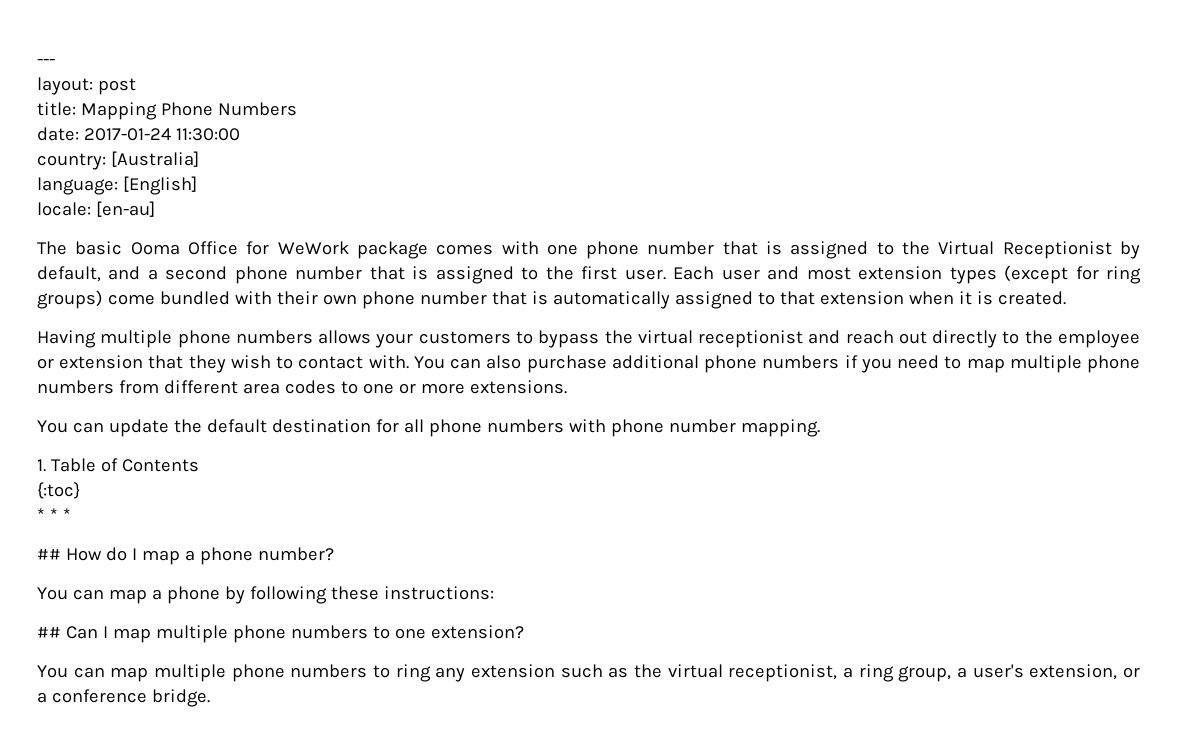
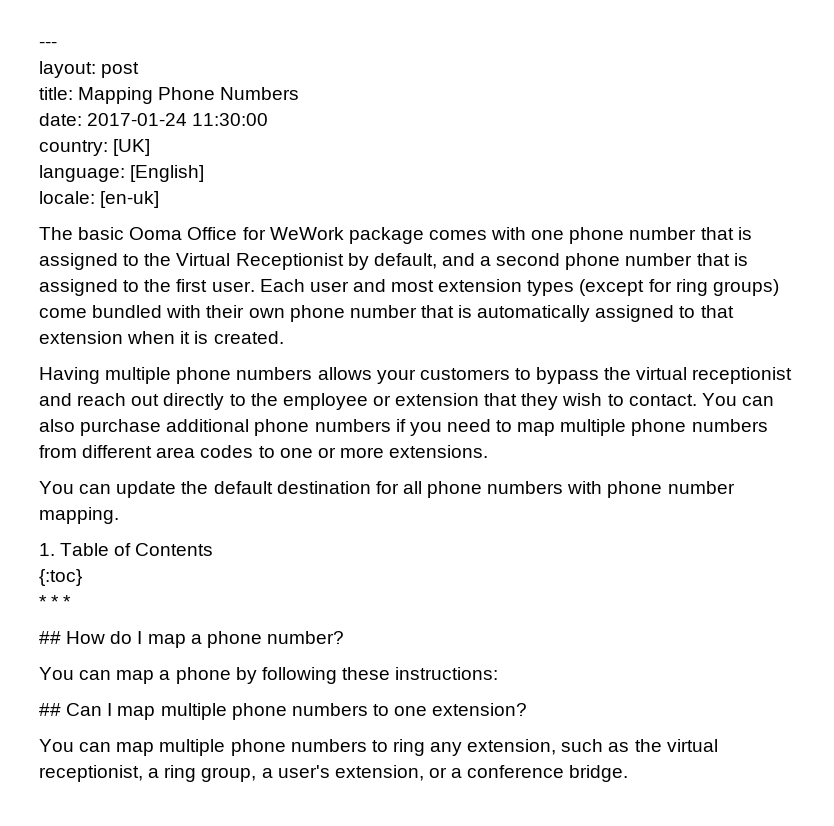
[110,151,199,167] [Australia] -> [113,139,151,156] [UK]
[95,201,155,217] [en-au] -> [100,191,160,208] [en-uk]
[298,355,409,369] contact with. -> [628,394,697,406] contact.
[471,664,555,678] extension -> [467,739,557,755] extension,

